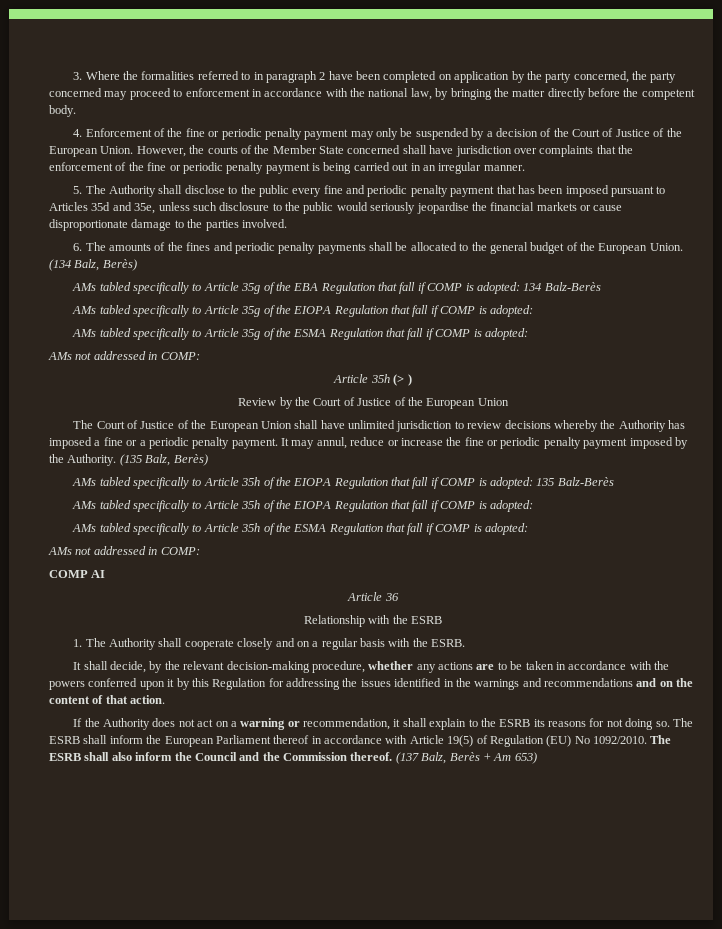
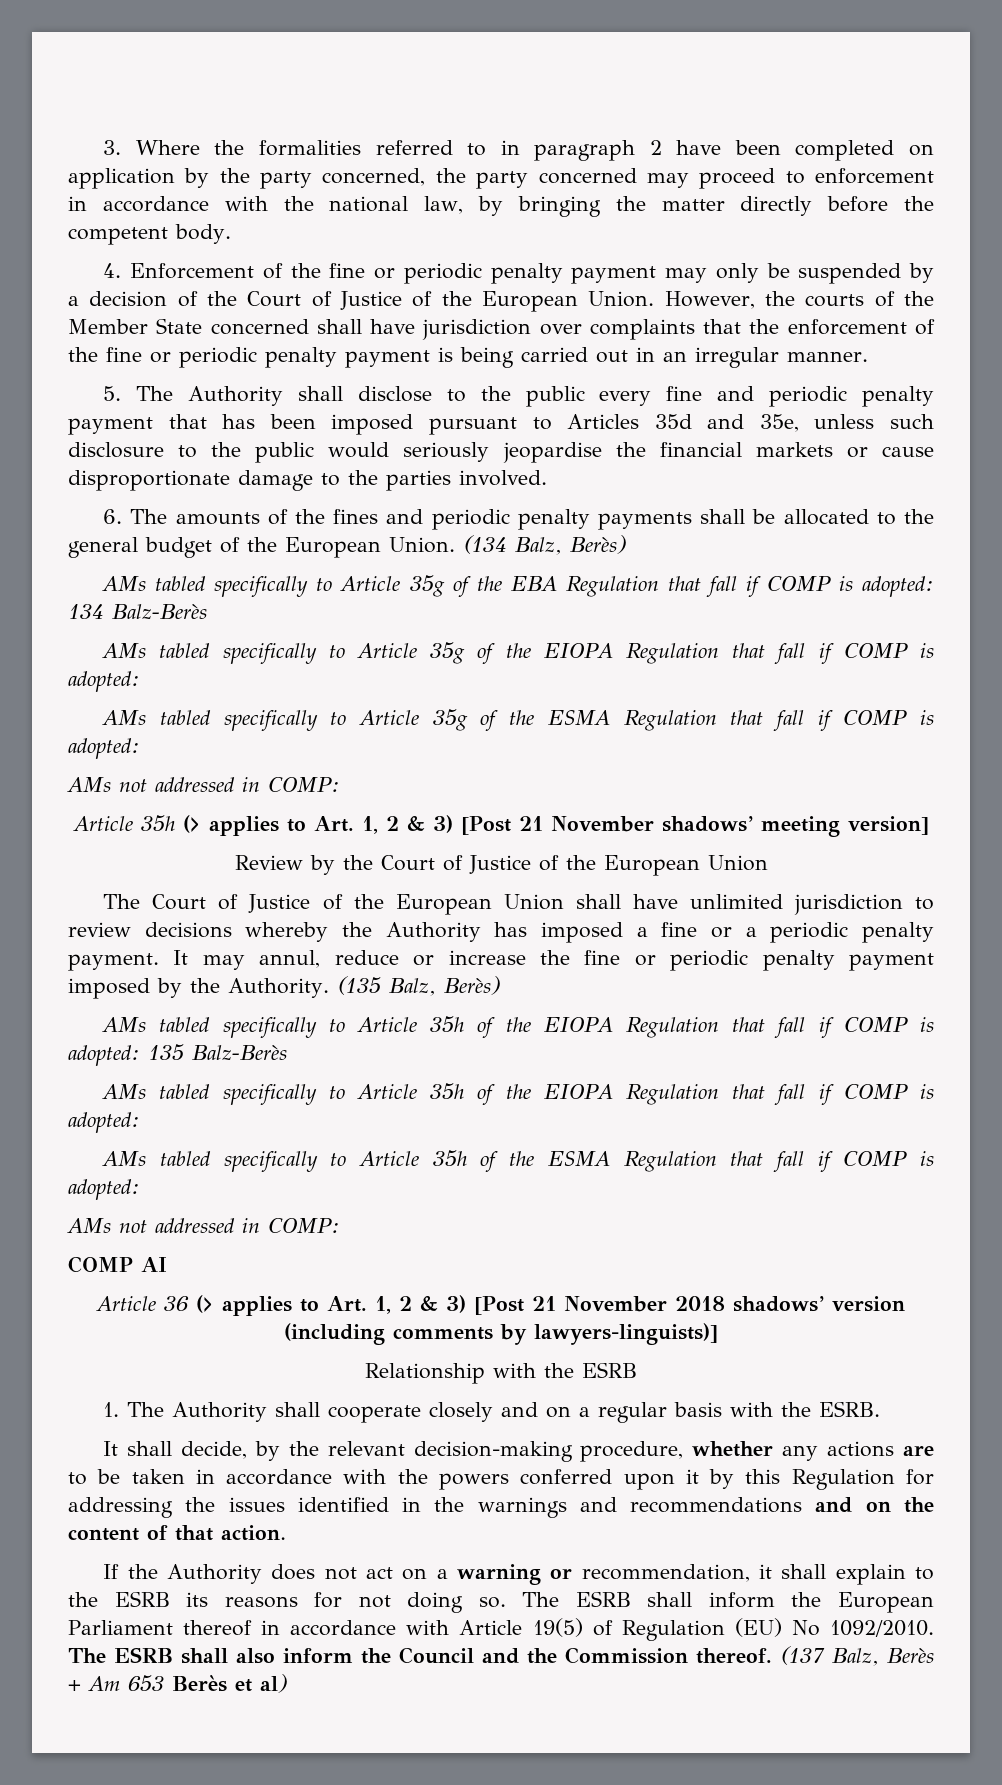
[407,374,412,386] ) -> [208,815,929,837] applies to Art. 1, 2 & 3) [Post 21 November shadows’ meeting version]
(399, 597) none -> [196,1295,905,1316] [284,1323,718,1345] (> applies to Art. 1, 2 & 3) [Post 21 November 2018 shadows’ version (including comments by lawyers-linguists)]
[514,752,537,764] 653) -> [128,1674,287,1693] 653 Berès et al)

